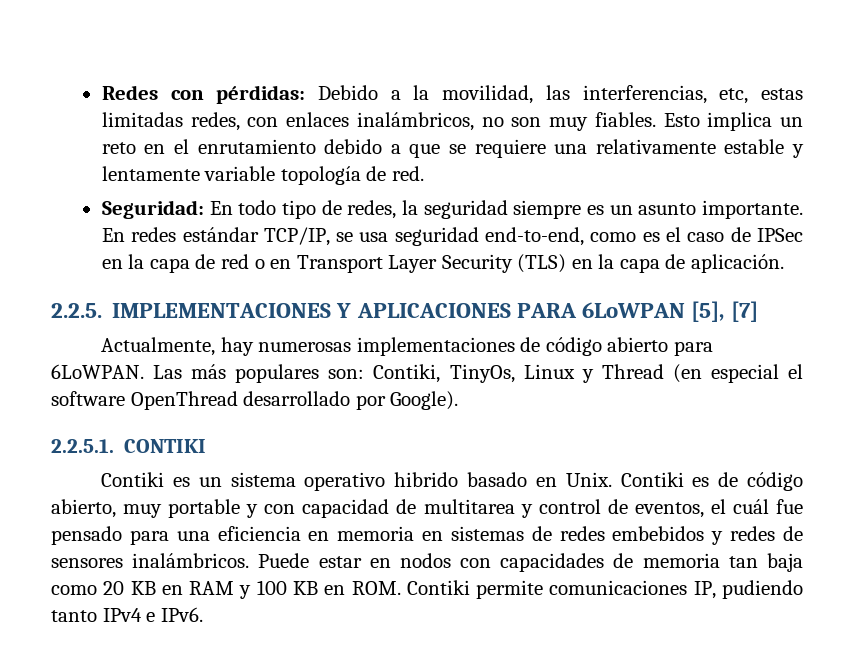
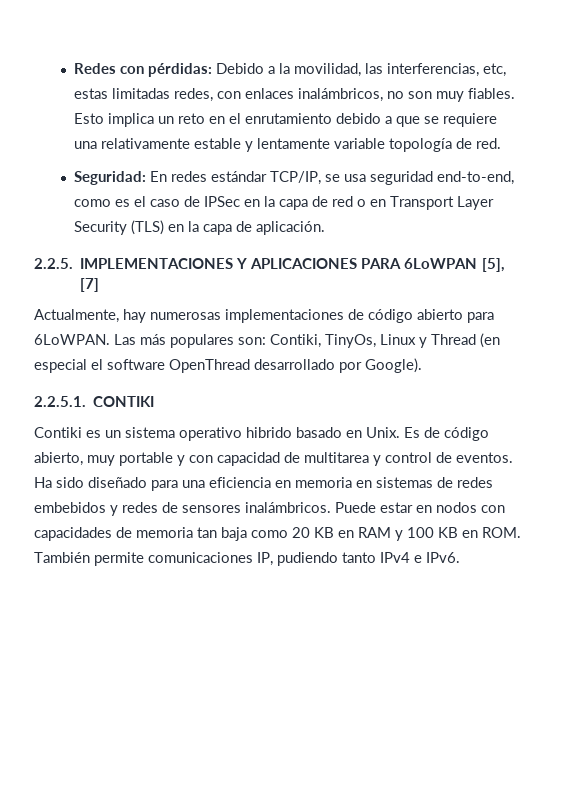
[238,200,804,219] [101,228,125,242] todo tipo de redes, la seguridad siempre es un asunto importante. En -> (167, 176) none
[620,472,710,487] Contiki es -> [404,427,420,438] Es
[634,499,803,518] [51,526,122,545] eventos, el cuál fue pensado -> [456,452,513,463] [34,477,147,488] eventos. Ha sido diseñado
[406,580,470,595] Contiki -> [34,552,90,563] También

